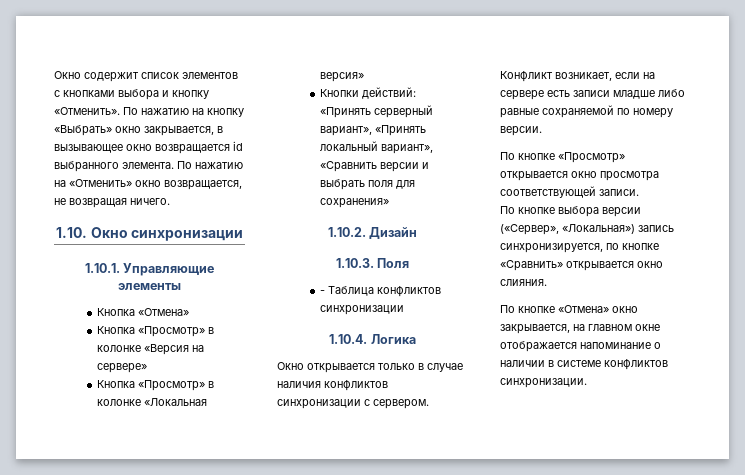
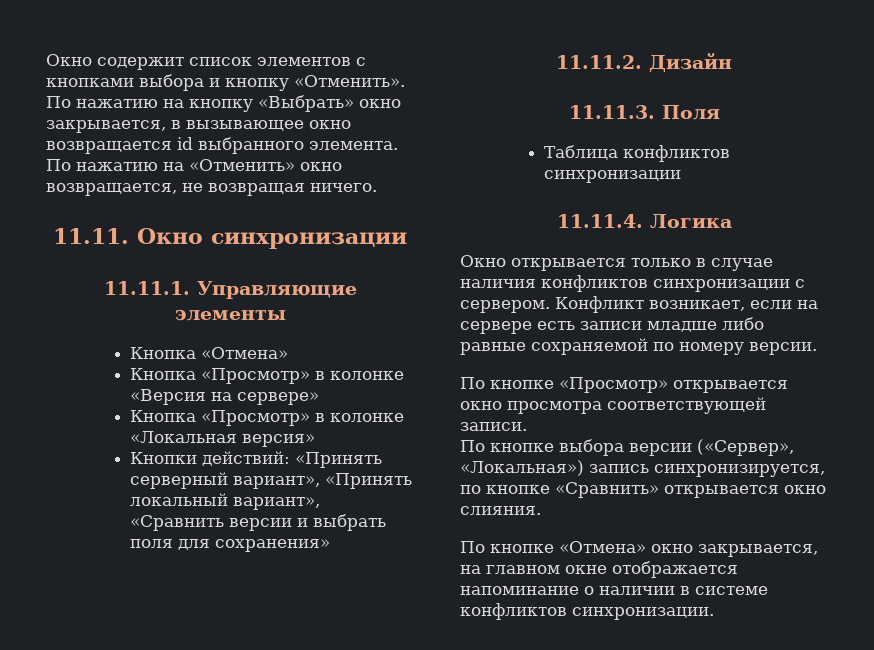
[55,227,87,238] 1.10. -> [53,228,129,244] 11.11.
[84,263,120,273] 1.10.1. -> [103,281,190,295] 11.11.1.
[327,227,366,237] 1.10.2. -> [556,55,642,69] 11.11.2.
[335,258,374,268] 1.10.3. -> [568,105,655,119] 11.11.3.
[319,290,325,294] - -> (720, 112) none
[329,334,368,344] 1.10.4. -> [556,214,643,228] 11.11.4.

